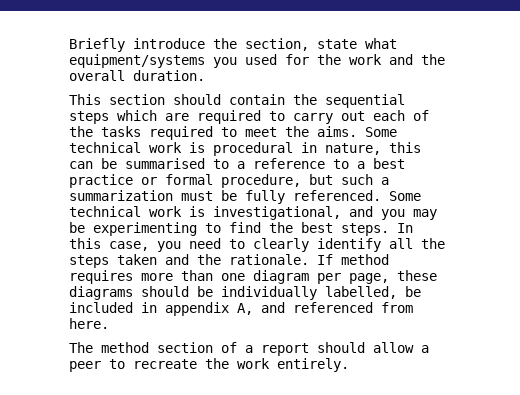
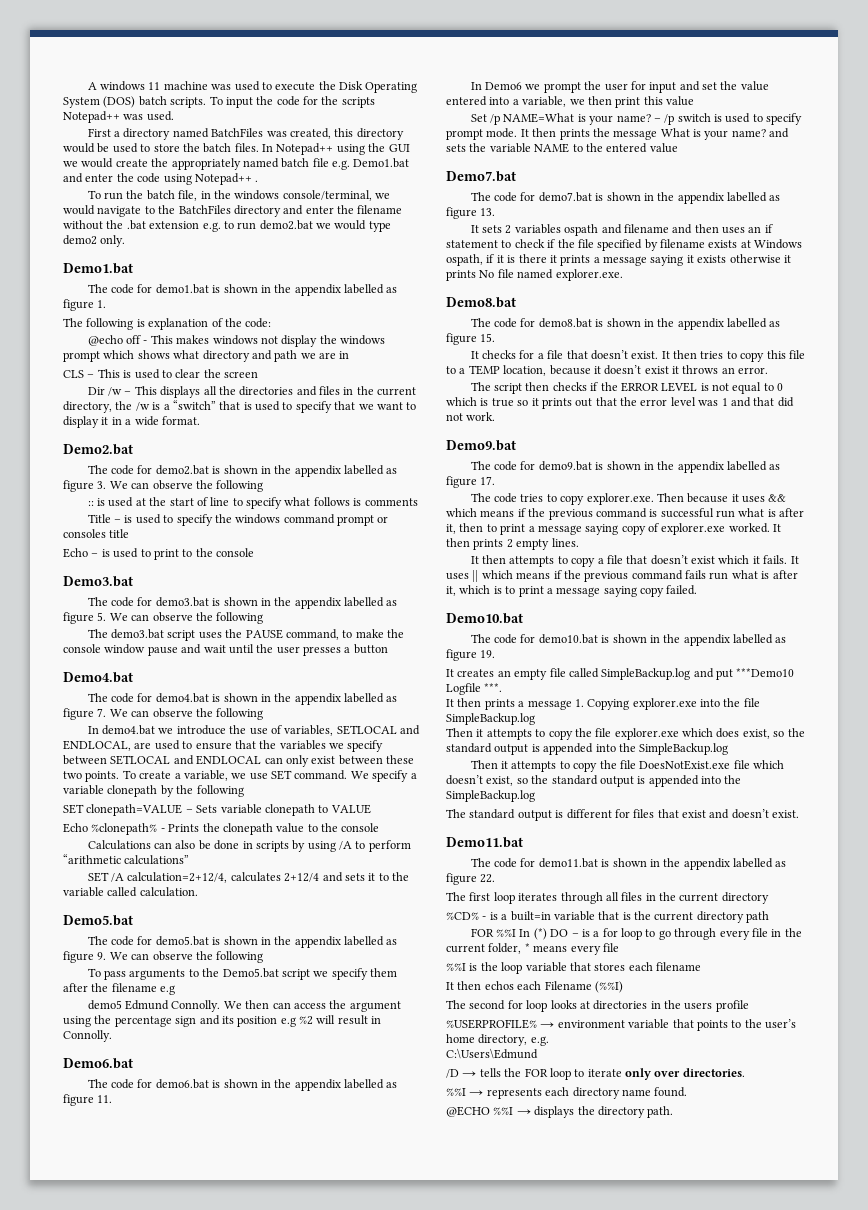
[69,38,397,52] [69,54,445,68] [69,70,205,81] [69,94,405,108] [69,110,429,124] [69,126,397,140] [69,142,421,156] [69,158,405,169] [69,174,389,188] [69,190,421,204] [69,206,437,220] [69,222,413,236] [69,238,445,252] [69,254,389,268] [69,270,437,284] [69,286,421,300] [69,302,413,316] [69,318,109,329] [69,342,429,356] [69,358,349,372] Briefly introduce the section, state what equipment/systems you used for the work and the overall duration. // This section should contain the sequential steps which are required to carry out each of the tasks required to meet the aims. Some technical work is procedural in nature, this can be summarised to a reference to a best practice or formal procedure, but such a summarization must be fully referenced. Some technical work is investigational, and you may be experimenting to find the best steps. In this case, you need to clearly identify all the steps taken and the rationale. If method requires more than one diagram per page, these diagrams should be individually labelled, be included in appendix A, and referenced from here. // The method section of a report should allow a peer to recreate the work entirely. -> [87,81,418,93] [63,96,375,108] [63,111,174,123] [87,128,404,140] [63,143,410,155] [63,158,410,170] [63,173,259,185] [87,190,391,201] [63,205,403,217] [63,220,391,232] [63,235,126,247] [63,263,133,274] [87,284,398,296] [63,299,107,311] [63,318,272,330] [87,335,386,347] [63,350,350,362] [63,369,258,379] [87,386,417,398] [63,400,417,413] [63,416,200,428] [63,444,133,455] [87,465,398,477] [63,480,264,492] [87,497,418,509] [87,514,389,526] [63,529,130,538] [63,548,254,560] [63,576,133,587] [87,597,398,609] [63,612,264,624] [87,629,405,641] [63,644,388,656] [63,672,133,683] [87,693,398,705] [63,708,264,720] [87,725,421,736] [63,740,384,752] [63,755,414,767] [63,770,417,782] [63,785,244,797] [63,804,371,816] [63,823,380,835] [87,840,411,852] [63,854,190,865] [87,872,410,883] [63,887,198,897] [63,915,133,926] [87,936,398,948] [63,951,264,963] [87,968,398,980] [63,983,176,995] [87,1000,401,1012] [63,1015,382,1027] [63,1030,112,1042] [63,1058,133,1069] [87,1079,398,1091] [63,1094,113,1106] [470,81,769,93] [446,96,694,108] [470,113,803,125] [446,128,790,140] [446,143,678,153] [446,171,516,182] [470,192,781,204] [446,207,496,219] [470,224,773,236] [446,239,803,251] [446,254,791,266] [446,269,623,281] [446,297,516,308] [470,318,781,330] [446,333,496,345] [470,350,805,362] [446,365,769,376] [470,382,784,394] [446,397,794,409] [446,412,496,421] [446,440,516,451] [470,461,781,473] [446,476,496,488] [470,493,787,505] [446,508,805,520] [446,523,782,535] [446,538,579,550] [470,555,799,567] [446,570,798,582] [446,585,698,597] [446,613,523,624] [470,634,787,646] [446,649,496,661] [446,668,795,680] [446,683,503,695] [446,698,760,710] [446,713,535,725] [446,728,805,740] [446,743,729,755] [470,760,785,772] [446,775,742,787] [446,790,535,802] [446,809,800,821] [446,837,523,848] [470,858,787,870] [446,873,496,885] [446,892,769,904] [446,911,770,923] [470,928,802,940] [446,943,619,955] [446,962,701,974] [446,981,623,993] [446,1000,749,1012] [446,1019,796,1031] [446,1034,549,1046] [446,1048,538,1059] [446,1068,745,1080] [446,1087,688,1099] [446,1106,674,1118] A windows 11 machine was used to execute the Disk Operating System (DOS) batch scripts. To input the code for the scripts Notepad++ was used. // First a directory named BatchFiles was created, this directory would be used to store the batch files. In Notepad++ using the GUI we would create the appropriately named batch file e.g. Demo1.bat and enter the code using Notepad++ . // To run the batch file, in the windows console/terminal, we would navigate to the BatchFiles directory and enter the filename without the .bat extension e.g. to run demo2.bat we would type demo2 only. // Demo1.bat // The code for demo1.bat is shown in the appendix labelled as figure 1. // The following is explanation of the code: // @echo off - This makes windows not display the windows prompt which shows what directory and path we are in // CLS – This is used to clear the screen // Dir /w – This displays all the directories and files in the current directory, the /w is a “switch” that is used to specify that we want to display it in a wide format. // Demo2.bat // The code for demo2.bat is shown in the appendix labelled as figure 3. We can observe the following // :: is used at the start of line to specify what follows is comments // Title – is used to specify the windows command prompt or consoles title // Echo – is used to print to the console // Demo3.bat // The code for demo3.bat is shown in the appendix labelled as figure 5. We can observe the following // The demo3.bat script uses the PAUSE command, to make the console window pause and wait until the user presses a button // Demo4.bat // The code for demo4.bat is shown in the appendix labelled as figure 7. We can observe the following // In demo4.bat we introduce the use of variables, SETLOCAL and ENDLOCAL, are used to ensure that the variables we specify between SETLOCAL and ENDLOCAL can only exist between these two points. To create a variable, we use SET command. We specify a variable clonepath by the following // SET clonepath=VALUE – Sets variable clonepath to VALUE // Echo %clonepath% - Prints the clonepath value to the console // Calculations can also be done in scripts by using /A to perform “arithmetic calculations” // SET /A calculation=2+12/4, calculates 2+12/4 and sets it to the variable called calculation. // Demo5.bat // The code for demo5.bat is shown in the appendix labelled as figure 9. We can observe the following // To pass arguments to the Demo5.bat script we specify them after the filename e.g // demo5 Edmund Connolly. We then can access the argument using the percentage sign and its position e.g %2 will result in Connolly. // Demo6.bat // The code for demo6.bat is shown in the appendix labelled as figure 11. // In Demo6 we prompt the user for input and set the value entered into a variable, we then print this value // Set /p NAME=What is your name? – /p switch is used to specify prompt mode. It then prints the message What is your name? and sets the variable NAME to the entered value // Demo7.bat // The code for demo7.bat is shown in the appendix labelled as figure 13. // It sets 2 variables ospath and filename and then uses an if statement to check if the file specified by filename exists at Windows ospath, if it is there it prints a message saying it exists otherwise it prints No file named explorer.exe. // Demo8.bat // The code for demo8.bat is shown in the appendix labelled as figure 15. // It checks for a file that doesn’t exist. It then tries to copy this file to a TEMP location, because it doesn’t exist it throws an error. // The script then checks if the ERROR LEVEL is not equal to 0 which is true so it prints out that the error level was 1 and that did not work. // Demo9.bat // The code for demo9.bat is shown in the appendix labelled as figure 17. // The code tries to copy explorer.exe. Then because it uses && which means if the previous command is successful run what is after it, then to print a message saying copy of explorer.exe worked. It then prints 2 empty lines. // It then attempts to copy a file that doesn’t exist which it fails. It uses || which means if the previous command fails run what is after it, which is to print a message saying copy failed. // Demo10.bat // The code for demo10.bat is shown in the appendix labelled as figure 19. // It creates an empty file called SimpleBackup.log and put ***Demo10 Logfile ***. // It then prints a message 1. Copying explorer.exe into the file SimpleBackup.log // Then it attempts to copy the file explorer.exe which does exist, so the standard output is appended into the SimpleBackup.log // Then it attempts to copy the file DoesNotExist.exe file which doesn’t exist, so the standard output is appended into the SimpleBackup.log // The standard output is different for files that exist and doesn’t exist. // Demo11.bat // The code for demo11.bat is shown in the appendix labelled as figure 22. // The first loop iterates through all files in the current directory // %CD% - is a built=in variable that is the current directory path // FOR %%I In (*) DO – is a for loop to go through every file in the current folder, * means every file // %%I is the loop variable that stores each filename // It then echos each Filename (%%I) // The second for loop looks at directories in the users profile // %USERPROFILE% → environment variable that points to the user’s home directory, e.g. // C:\Users\Edmund // /D → tells the FOR loop to iterate only over directories. // %%I → represents each directory name found. // @ECHO %%I → displays the directory path.

